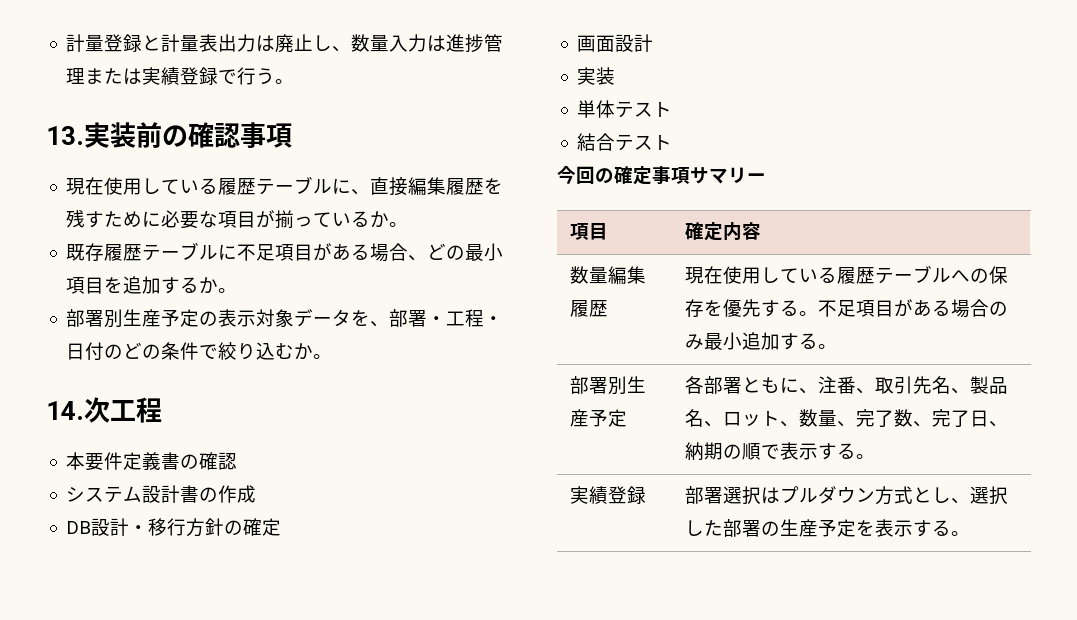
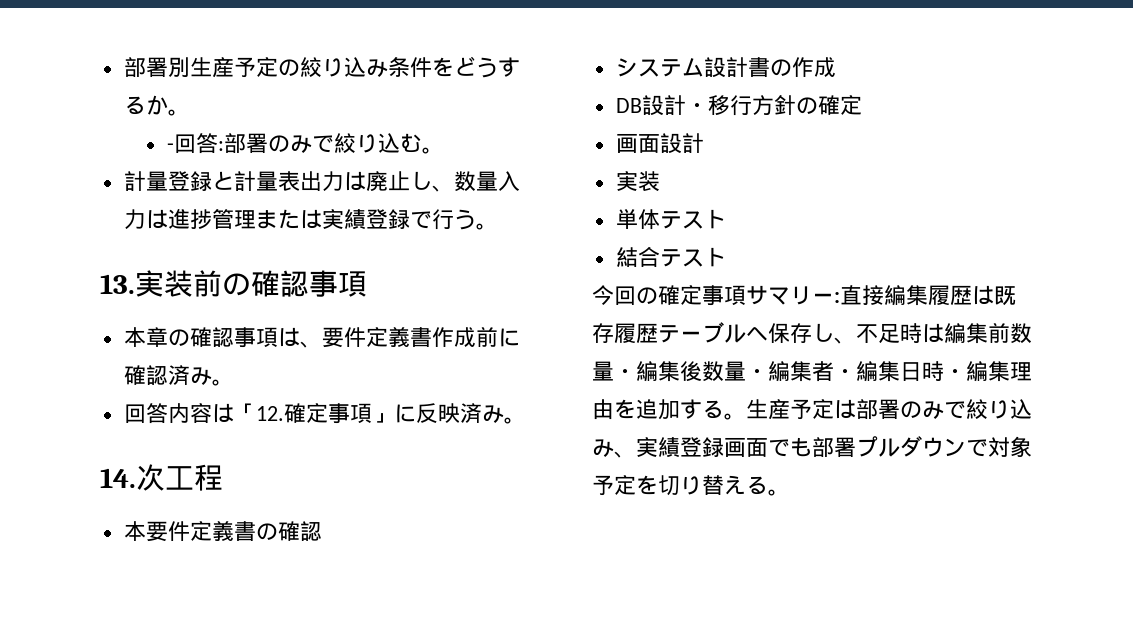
(66, 43) none -> [123,56,520,78] [123,95,190,116] [166,133,444,154] 部署別生産予定の絞り込み条件をどうするか。 // -回答:部署のみで絞り込む。 //
[66,176,504,196] [66,210,409,229] [66,242,504,262] [66,276,238,294] [66,309,504,328] [66,342,314,361] 現在使用している履歴テーブルに、直接編集履歴を残すために必要な項目が揃っているか。 // 既存履歴テーブルに不足項目がある場合、どの最小項目を追加するか。 // 部署別生産予定の表示対象データを、部署・工程・日付のどの条件で絞り込むか -> [123,326,520,348] [123,365,234,386] [123,403,504,424] 本章の確認事項は、要件定義書作成前に確認済み。 // 回答内容は「12.確定事項」に反映済み
[570,223,609,240] [685,222,762,241] [570,266,647,285] [570,300,609,317] [685,265,1009,284] [685,299,1009,318] [685,332,743,350] // 項目 | 確定内容 // 数量編集履歴 | 現在使用している履歴テーブルへの保存を優先する。不足項目がある場合のみ最小 -> [834,285,1016,306] [592,322,1032,344] [592,361,1032,382] [592,399,636,420] :直接編集履歴は既存履歴テーブルへ保存し、不足時は編集前数量・編集後数量・編集者・編集日時・編集理由を
[570,376,647,395] [570,409,628,427] [685,376,1009,394] [685,409,1009,427] [685,442,876,461] [570,486,647,504] [685,486,1009,505] [685,519,933,537] // 部署別生産予定 | 各部署ともに、注番、取引先名、製品名、ロット、数量、完了数、完了日、納期の順で表示する。 // 実績登録 | 部署選択はプルダウン方式とし、選択した部署の生産予定を表示す -> [746,398,1032,420] [592,436,1032,458] [592,475,746,496] 生産予定は部署のみで絞り込み、実績登録画面でも部署プルダウンで対象予定を切り替え

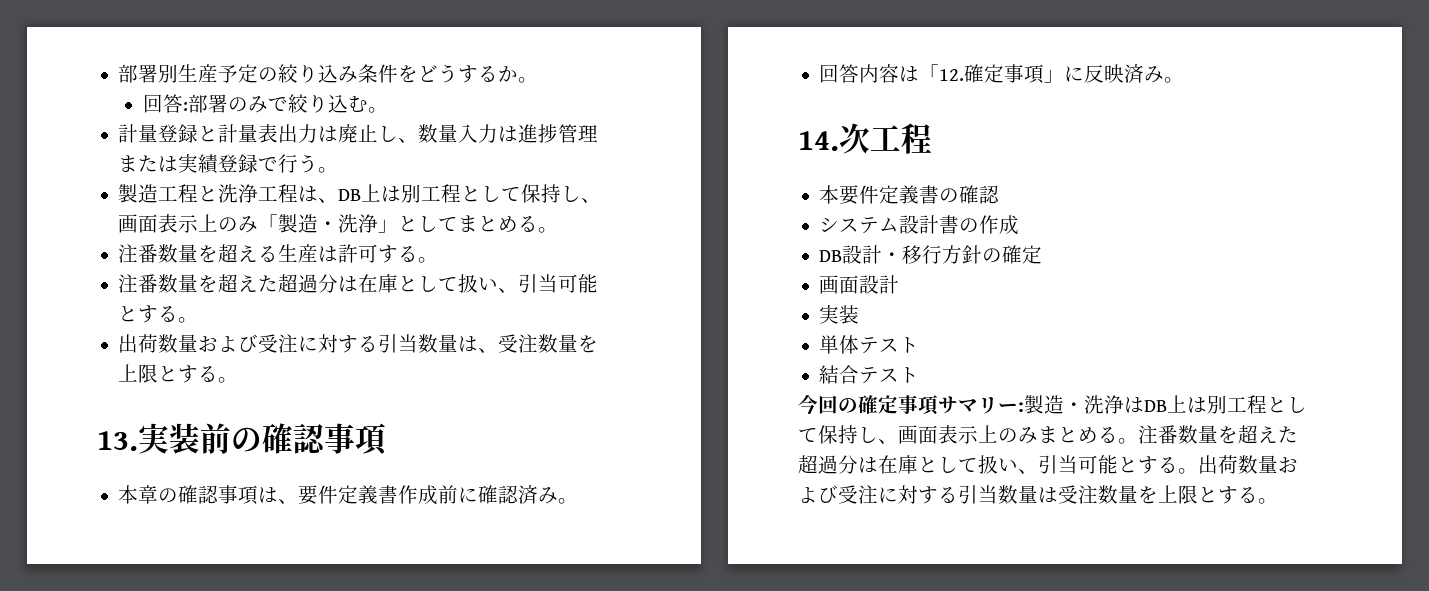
[166,143,174,151] - -> (539, 80) none
(498, 226) none -> [118,184,602,203] [118,214,559,233] [118,244,439,263] [118,274,599,293] [118,305,199,323] [118,334,599,353] [118,364,239,383] // 製造工程と洗浄工程は、DB上は別工程として保持し、画面表示上のみ「製造・洗浄」としてまとめる。 // 注番数量を超える生産は許可する。 // 注番数量を超えた超過分は在庫として扱い、引当可能とする。 // 出荷数量および受注に対する引当数量は、受注数量を上限とする。
[840,285,1016,306] [592,322,1032,344] [592,361,1032,382] [592,398,1032,420] [592,436,1032,458] [592,475,746,496] 直接編集履歴は既存履歴テーブルへ保存し、不足時は編集前数量・編集後数量・編集者・編集日時・編集理由を追加する。生産予定は部署のみで絞り込み、実績登録画面でも部署プルダウンで対象予定を切り替え -> [1024,395,1307,414] [798,425,1298,444] [798,455,1298,474] [798,485,1238,504] 製造・洗浄はDB上は別工程として保持し、画面表示上のみまとめる。注番数量を超えた超過分は在庫として扱い、引当可能とする。出荷数量および受注に対する引当数量は受注数量を上限とす

